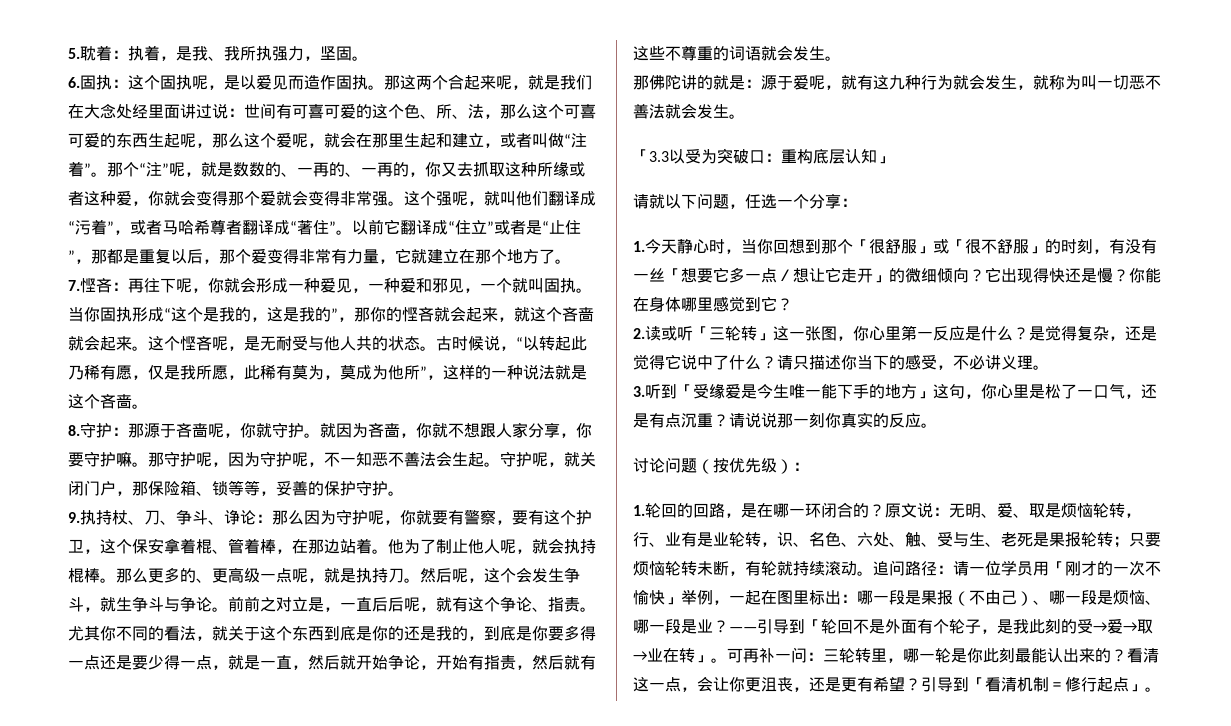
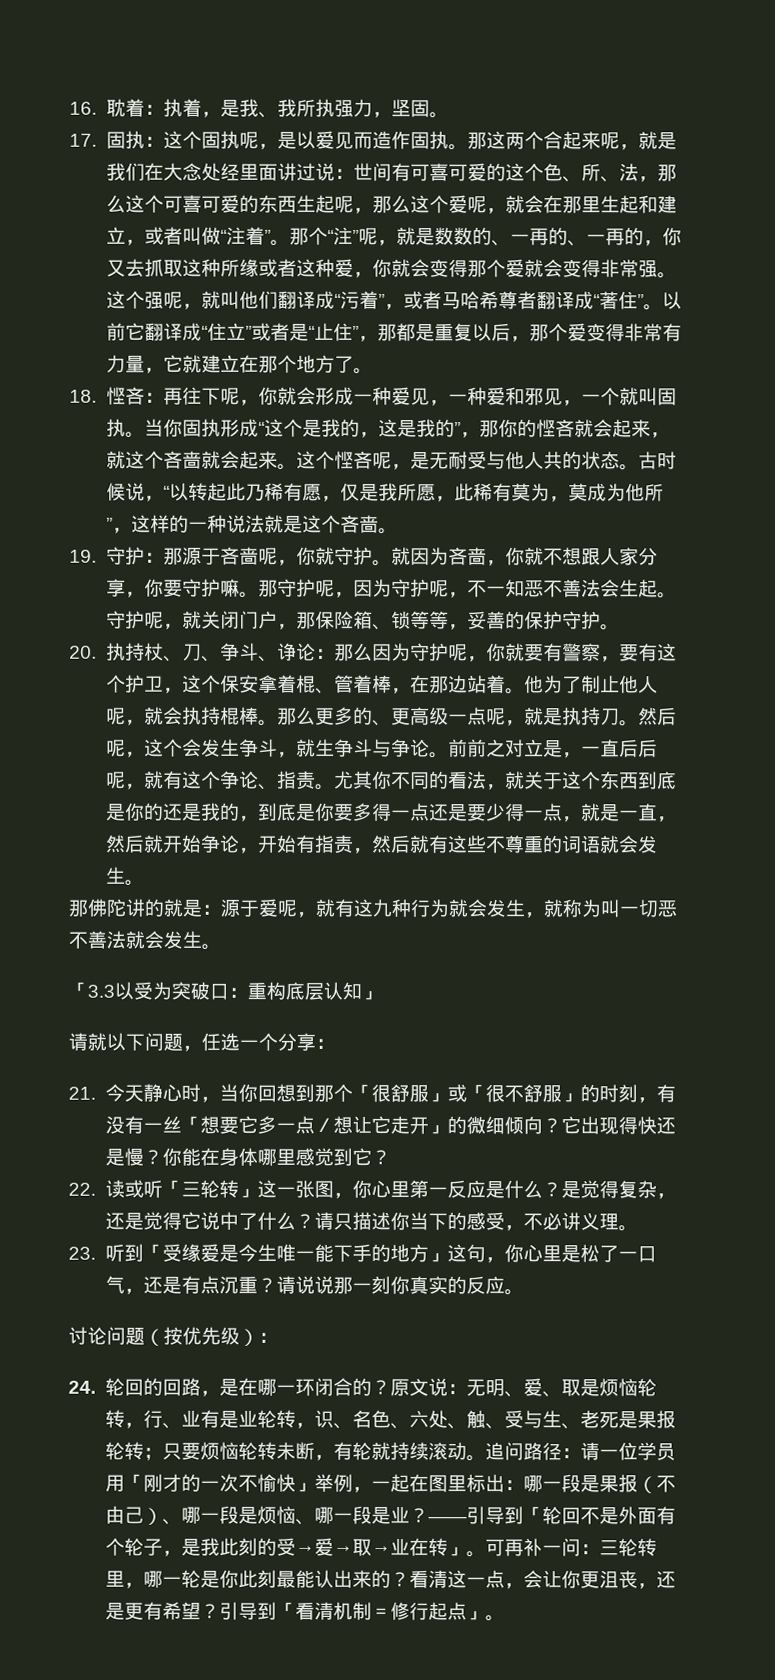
[68,48,80,59] 5. -> [69,101,97,115] 16.
[68,77,80,88] 6. -> [69,133,97,147] 17.
[68,280,80,291] 7. -> [69,389,97,403] 18.
[68,425,80,436] 8. -> [69,549,97,563] 19.
[68,512,80,523] 9. -> [69,645,97,659] 20.
[633,241,645,252] 1. -> [68,1086,96,1100] 21.
[633,328,645,339] 2. -> [68,1182,96,1196] 22.
[633,386,645,397] 3. -> [68,1246,96,1260] 23.
[633,505,645,516] 1. -> [68,1380,96,1394] 24.

